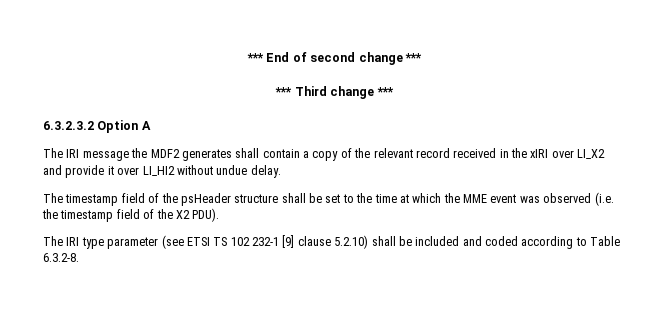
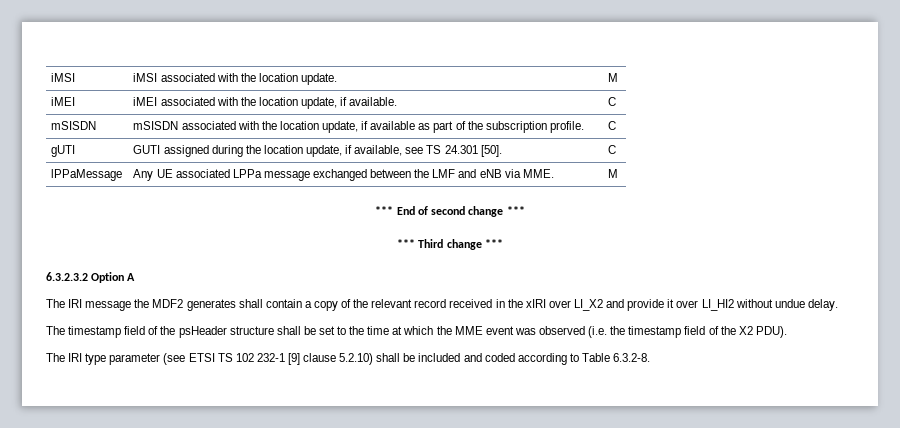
(247, 57) none -> [51,73,76,82] [133,73,337,85] [608,73,619,82] [51,97,76,106] [133,97,398,109] [608,97,617,106] [51,121,97,130] [133,121,584,133] [608,121,617,130] [51,145,76,157] [133,145,502,157] [608,145,617,154] [51,169,123,181] [133,169,554,181] [608,169,619,178] iMSI | iMSI associated with the location update. | M // iMEI | iMEI associated with the location update, if available. | C // mSISDN | mSISDN associated with the location update, if available as part of the subscription profile. | C // gUTI | GUTI assigned during the location update, if available, see TS 24.301 [50]. | C // lPPaMessage | Any UE associated LPPa message exchanged between the LMF and eNB via MME. | M //

